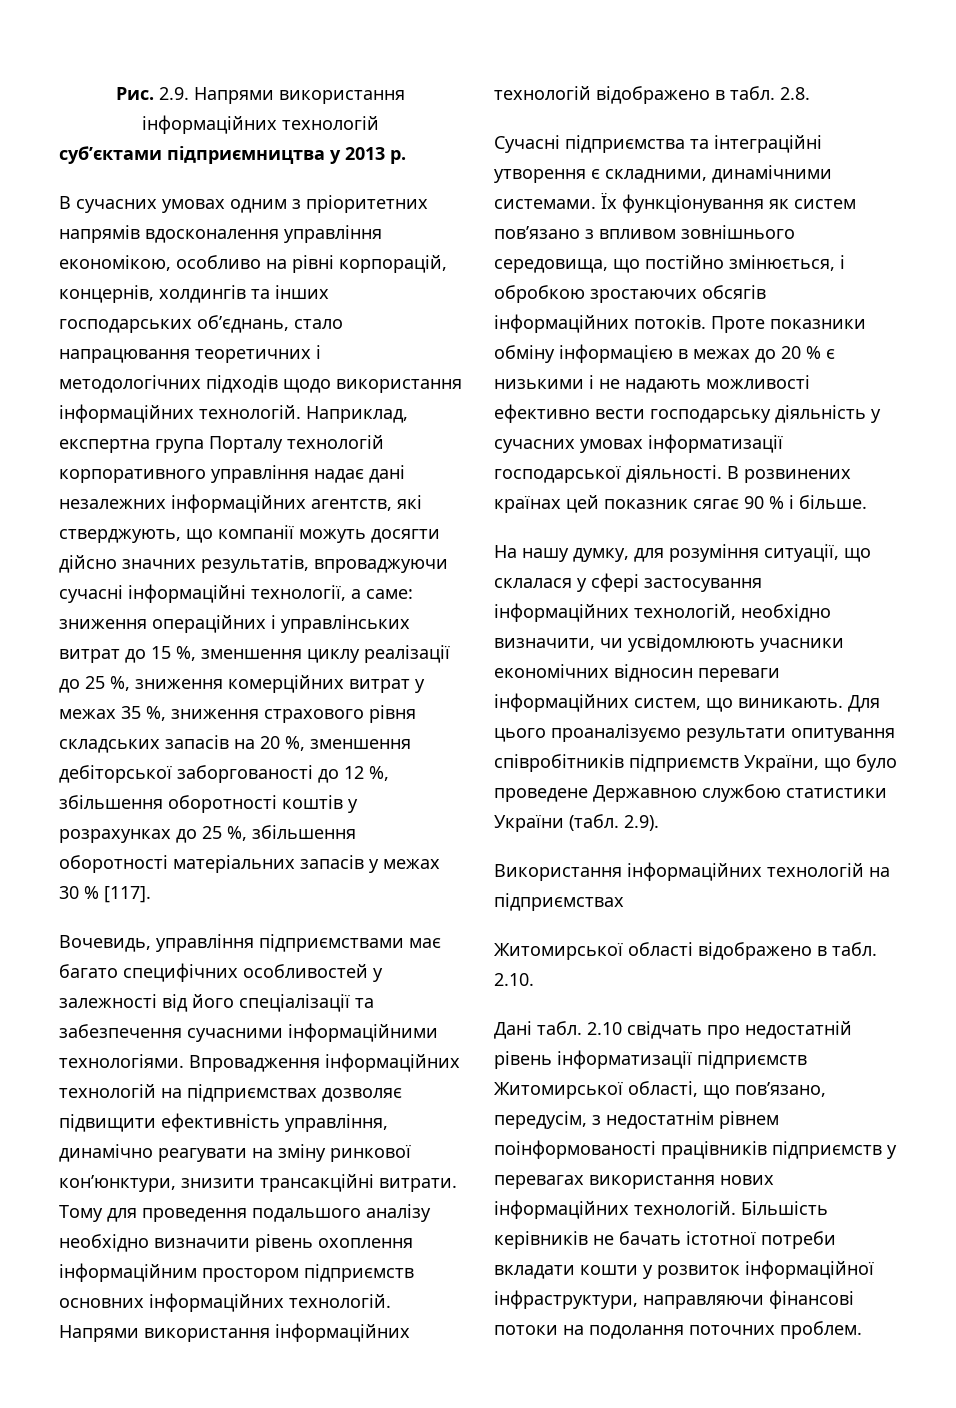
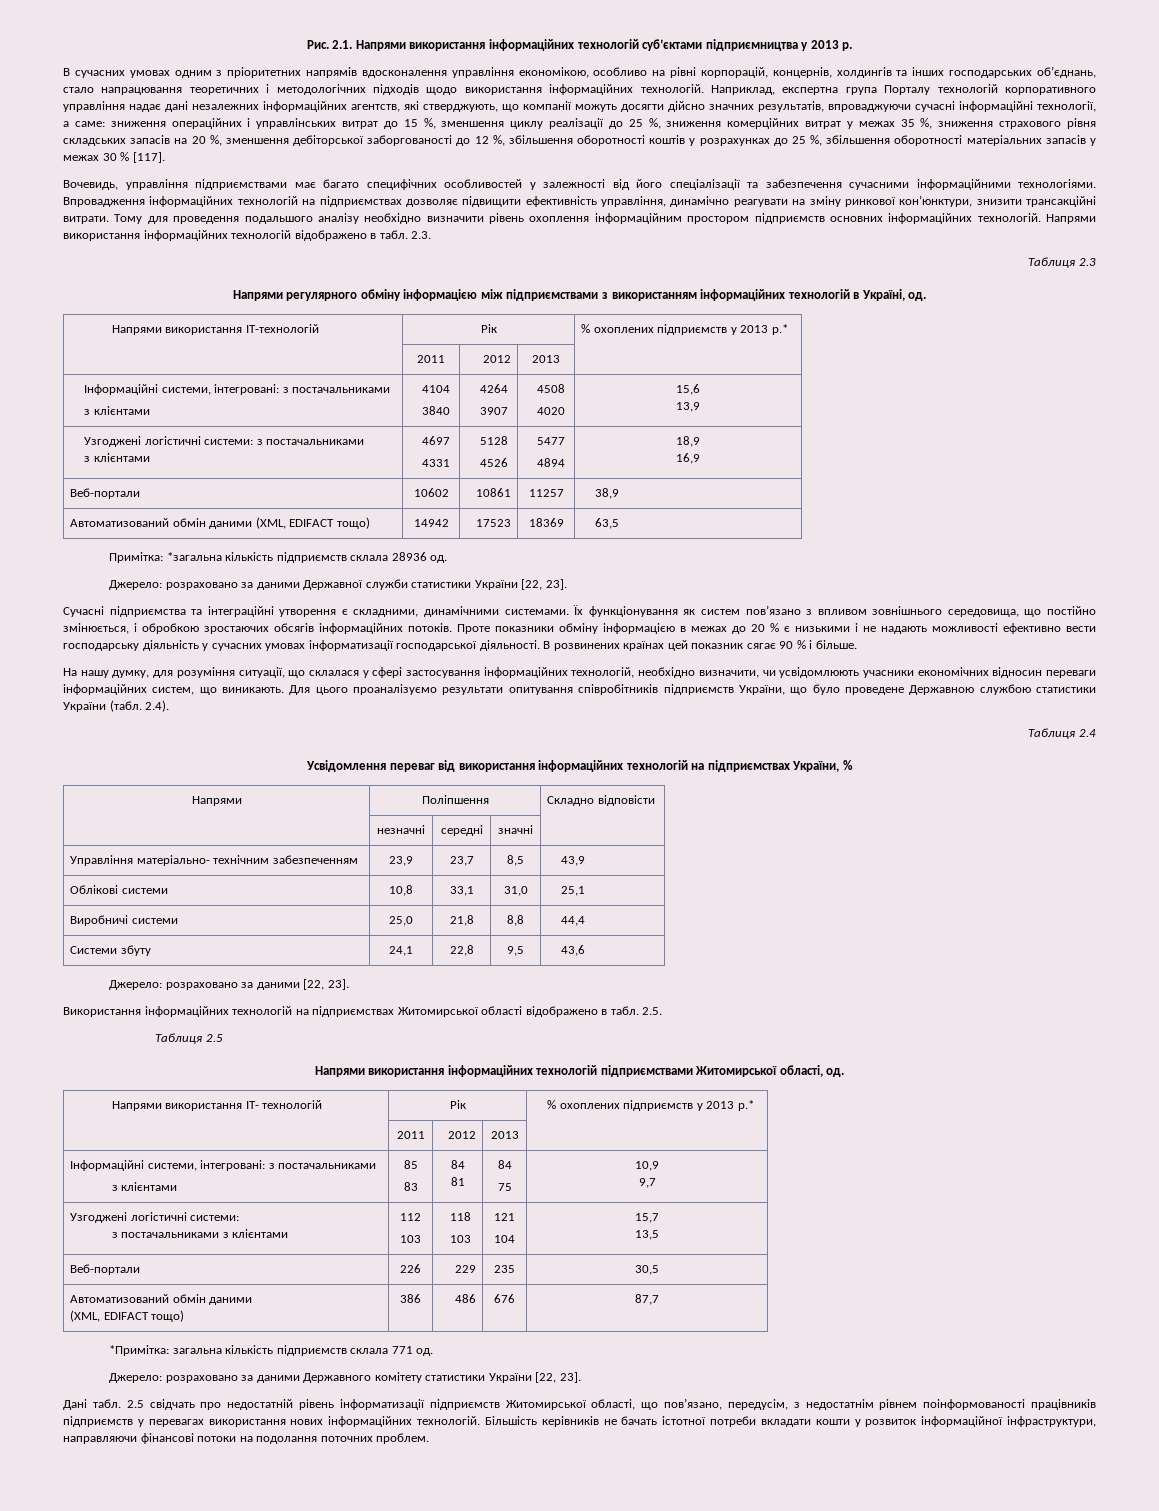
[159,87,405,104] [142,115,379,134] 2.9. Напрями використання інформаційних технологій // -> [332,39,639,51] 2.1. Напрями використання інформаційних технологій
[780,87,810,100] 2.8. -> [411,231,432,239] [1028,257,1096,268] [232,289,927,301] [111,324,319,335] [480,324,497,333] [581,324,788,335] [417,355,445,363] [482,355,511,363] [532,355,560,363] [84,384,391,395] [84,406,150,415] [422,385,451,393] [422,406,451,415] [479,384,508,393] [479,407,508,415] [537,384,566,393] [537,407,566,415] [676,384,700,395] [676,402,700,412] [84,436,365,447] [84,453,150,462] [422,436,451,445] [422,459,451,467] [479,436,508,445] [479,458,508,467] [537,437,566,445] [537,458,566,467] [676,436,700,447] [676,453,700,464] [70,488,141,499] [413,488,449,497] [475,488,511,497] [528,489,564,497] [595,488,620,499] [70,517,370,529] [413,519,449,527] [475,519,511,527] [528,518,564,527] [595,518,620,529] [109,552,448,563] [109,579,567,590] 2.3. // Таблиця 2.3 // Напрями регулярного обміну інформацією між підприємствами з використанням інформаційних технологій в Україні, од. // Напрями використання ІТ-технологій | Рік | % охоплених підприємств у 2013 р.* // | 2011 | 2012 | 2013 | // Інформаційні системи, інтегровані: з постачальниками // з клієнтами | 4104 // 3840 | 4264 // 3907 | 4508 // 4020 | 15,6 // 13,9 // Узгоджені логістичні системи: з постачальниками // з клієнтами | 4697 // 4331 | 5128 // 4526 | 5477 // 4894 | 18,9 // 16,9 // Веб-портали | 10602 | 10861 | 11257 | 38,9 // Автоматизований обмін даними (XML, EDIFACT тощо) | 14942 | 17523 | 18369 | 63,5 // Примітка: *загальна кількість підприємств склала 28936 од. // Джерело: розраховано за даними Державної служби статистики України [22, 23].
[624,815,659,831] 2.9). -> [145,700,170,712] [1028,728,1096,739] [306,760,853,772] [191,796,242,806] [421,795,489,804] [547,795,655,806] [377,825,425,834] [440,825,483,836] [498,825,533,834] [70,855,358,866] [389,856,413,866] [449,856,474,866] [507,855,524,866] [561,856,586,866] [70,885,168,894] [389,885,413,896] [449,886,474,896] [503,886,528,896] [561,886,586,896] [70,915,178,926] [389,916,413,926] [449,915,474,926] [507,915,524,926] [561,916,586,926] [70,945,151,956] [389,946,413,956] [449,945,474,956] [507,946,524,956] [561,945,586,956] [109,979,349,990] 2.4). // Таблиця 2.4 // Усвідомлення переваг від використання інформаційних технологій на підприємствах України, % // Напрями | Поліпшення | Складно відповісти // | незначні | середні | значні | // Управління матеріально- технічним забезпеченням | 23,9 | 23,7 | 8,5 | 43,9 // Облікові системи | 10,8 | 33,1 | 31,0 | 25,1 // Виробничі системи | 25,0 | 21,8 | 8,8 | 44,4 // Системи збуту | 24,1 | 22,8 | 9,5 | 43,6 // Джерело: розраховано за даними [22, 23].
(624, 902) // -> (395, 1011) none
[494,973,534,986] 2.10. -> [642,1007,663,1015] [155,1033,223,1044] [314,1065,845,1077] [111,1100,323,1111] [449,1100,466,1109] [547,1100,754,1111] [396,1131,425,1139] [447,1131,476,1139] [490,1131,519,1139] [70,1160,377,1171] [111,1182,178,1191] [403,1160,418,1169] [403,1182,418,1191] [450,1160,465,1169] [450,1177,465,1186] [497,1160,512,1169] [497,1183,512,1191] [635,1161,659,1171] [638,1178,656,1188] [70,1212,240,1223] [111,1229,289,1238] [400,1213,421,1221] [400,1235,421,1243] [450,1212,472,1221] [450,1235,472,1243] [494,1213,515,1221] [494,1235,515,1243] [635,1213,659,1223] [635,1230,659,1240] [70,1264,141,1275] [400,1264,421,1273] [454,1265,476,1273] [494,1265,515,1273] [635,1265,659,1275] [70,1294,253,1305] [70,1310,185,1322] [400,1294,421,1303] [454,1294,476,1303] [494,1294,515,1303] [635,1294,659,1305] [109,1345,434,1356] [109,1372,581,1383] 2.5. // Таблиця 2.5 // Напрями використання інформаційних технологій підприємствами Житомирської області, од. // Напрями використання ІТ- технологій | Рік | % охоплених підприємств у 2013 р.* // | 2011 | 2012 | 2013 | // Інформаційні системи, інтегровані: з постачальниками // з клієнтами | 85 // 83 | 84 // 81 | 84 // 75 | 10,9 // 9,7 // Узгоджені логістичні системи: // з постачальниками з клієнтами | 112 // 103 | 118 // 103 | 121 // 104 | 15,7 // 13,5 // Веб-портали | 226 | 229 | 235 | 30,5 // Автоматизований обмін даними // (XML, EDIFACT тощо) | 386 | 486 | 676 | 87,7 // *Примітка: загальна кількість підприємств склала 771 од. // Джерело: розраховано за даними Державного комітету статистики України [22, 23].
[587,1022,622,1035] 2.10 -> [126,1400,144,1408] 2.5

